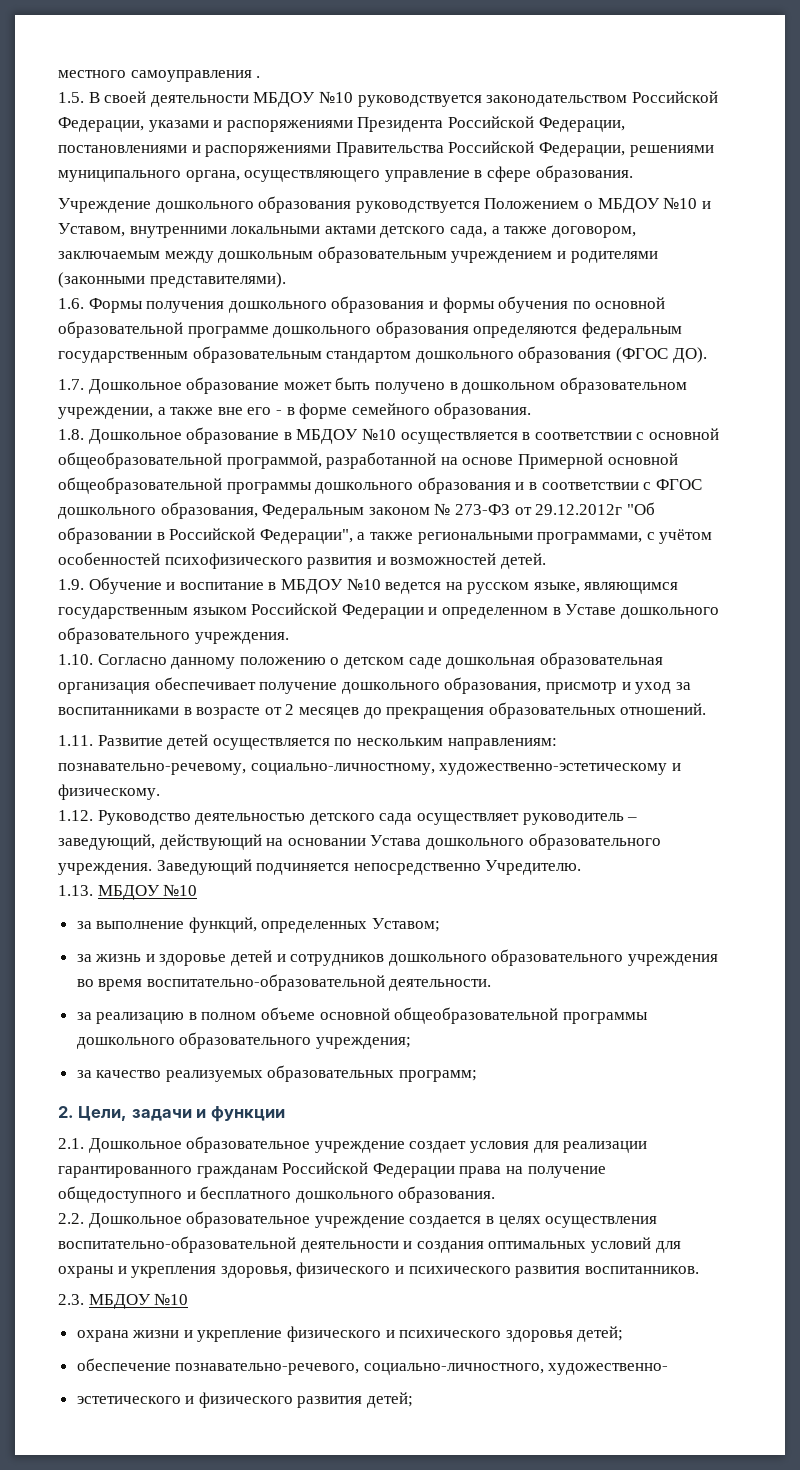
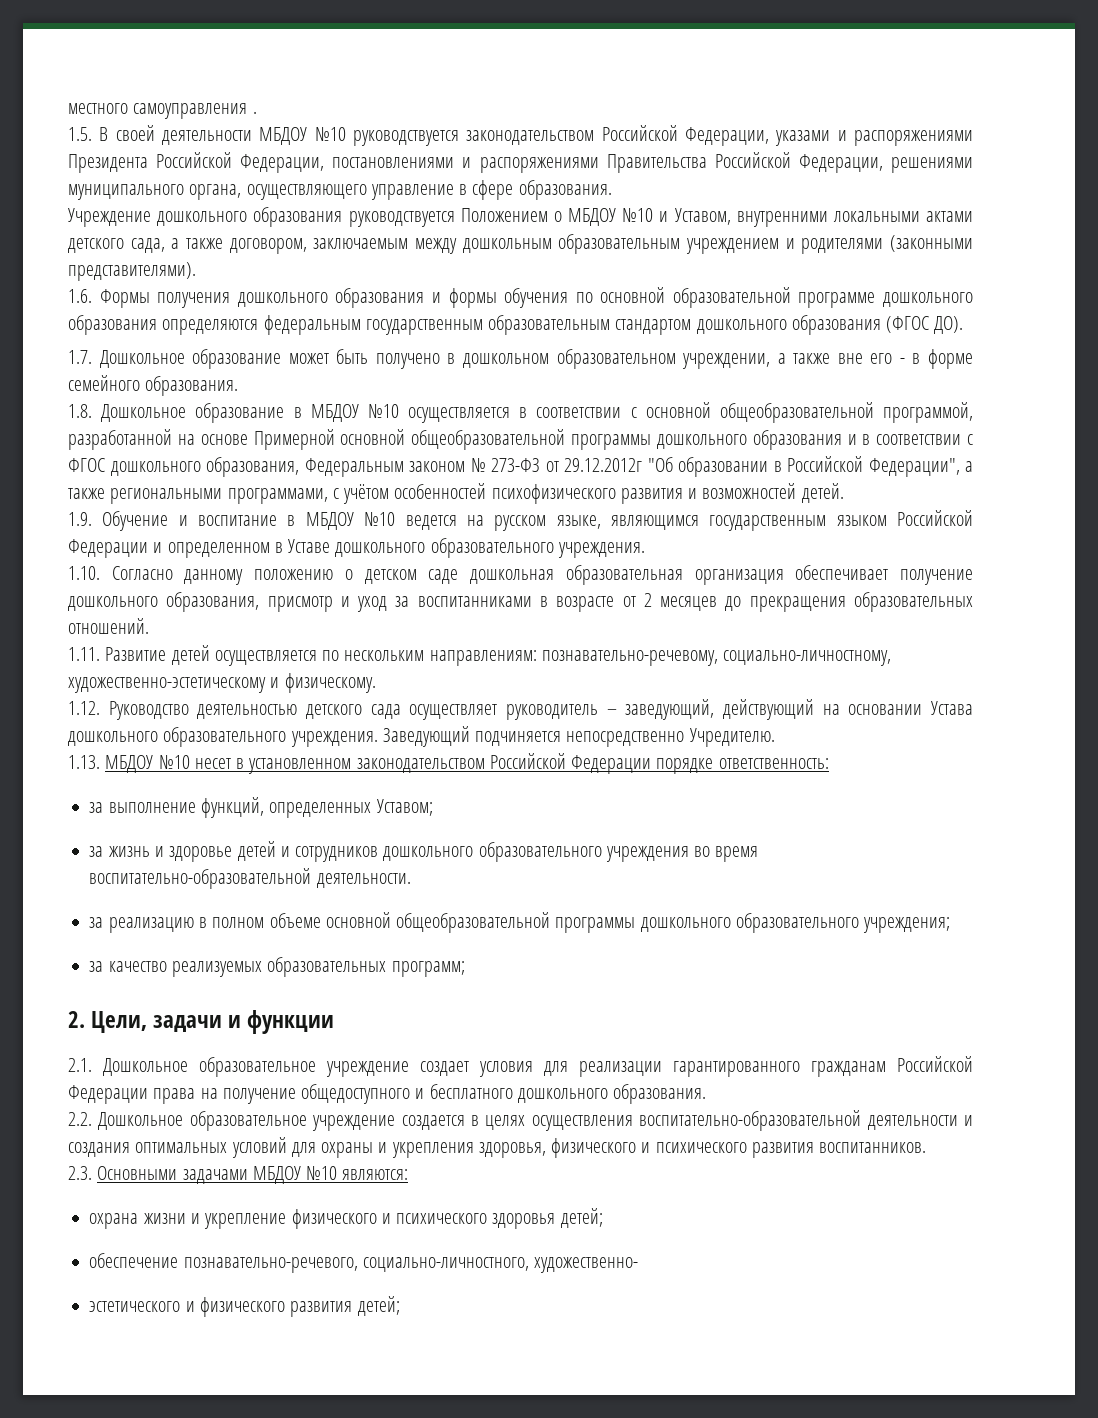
(198, 890) none -> [194,753,829,774] несет в установленном законодательством Российской Федерации порядке ответственность:
[88,1293,189,1309] МБДОУ №10 -> [97,1166,409,1184] Основными задачами МБДОУ №10 являются:

